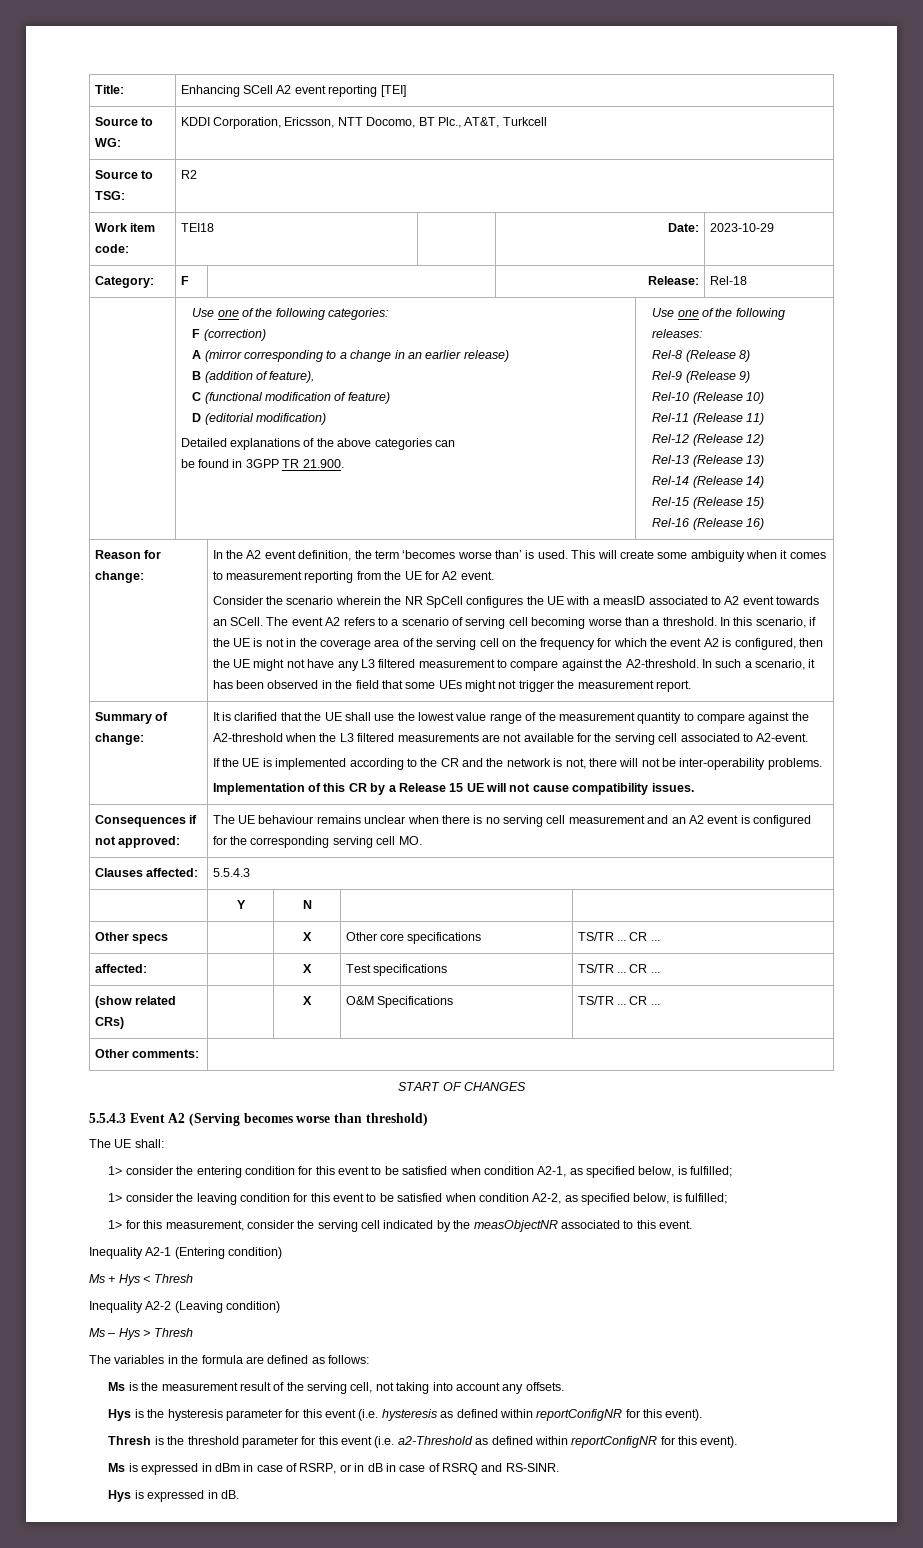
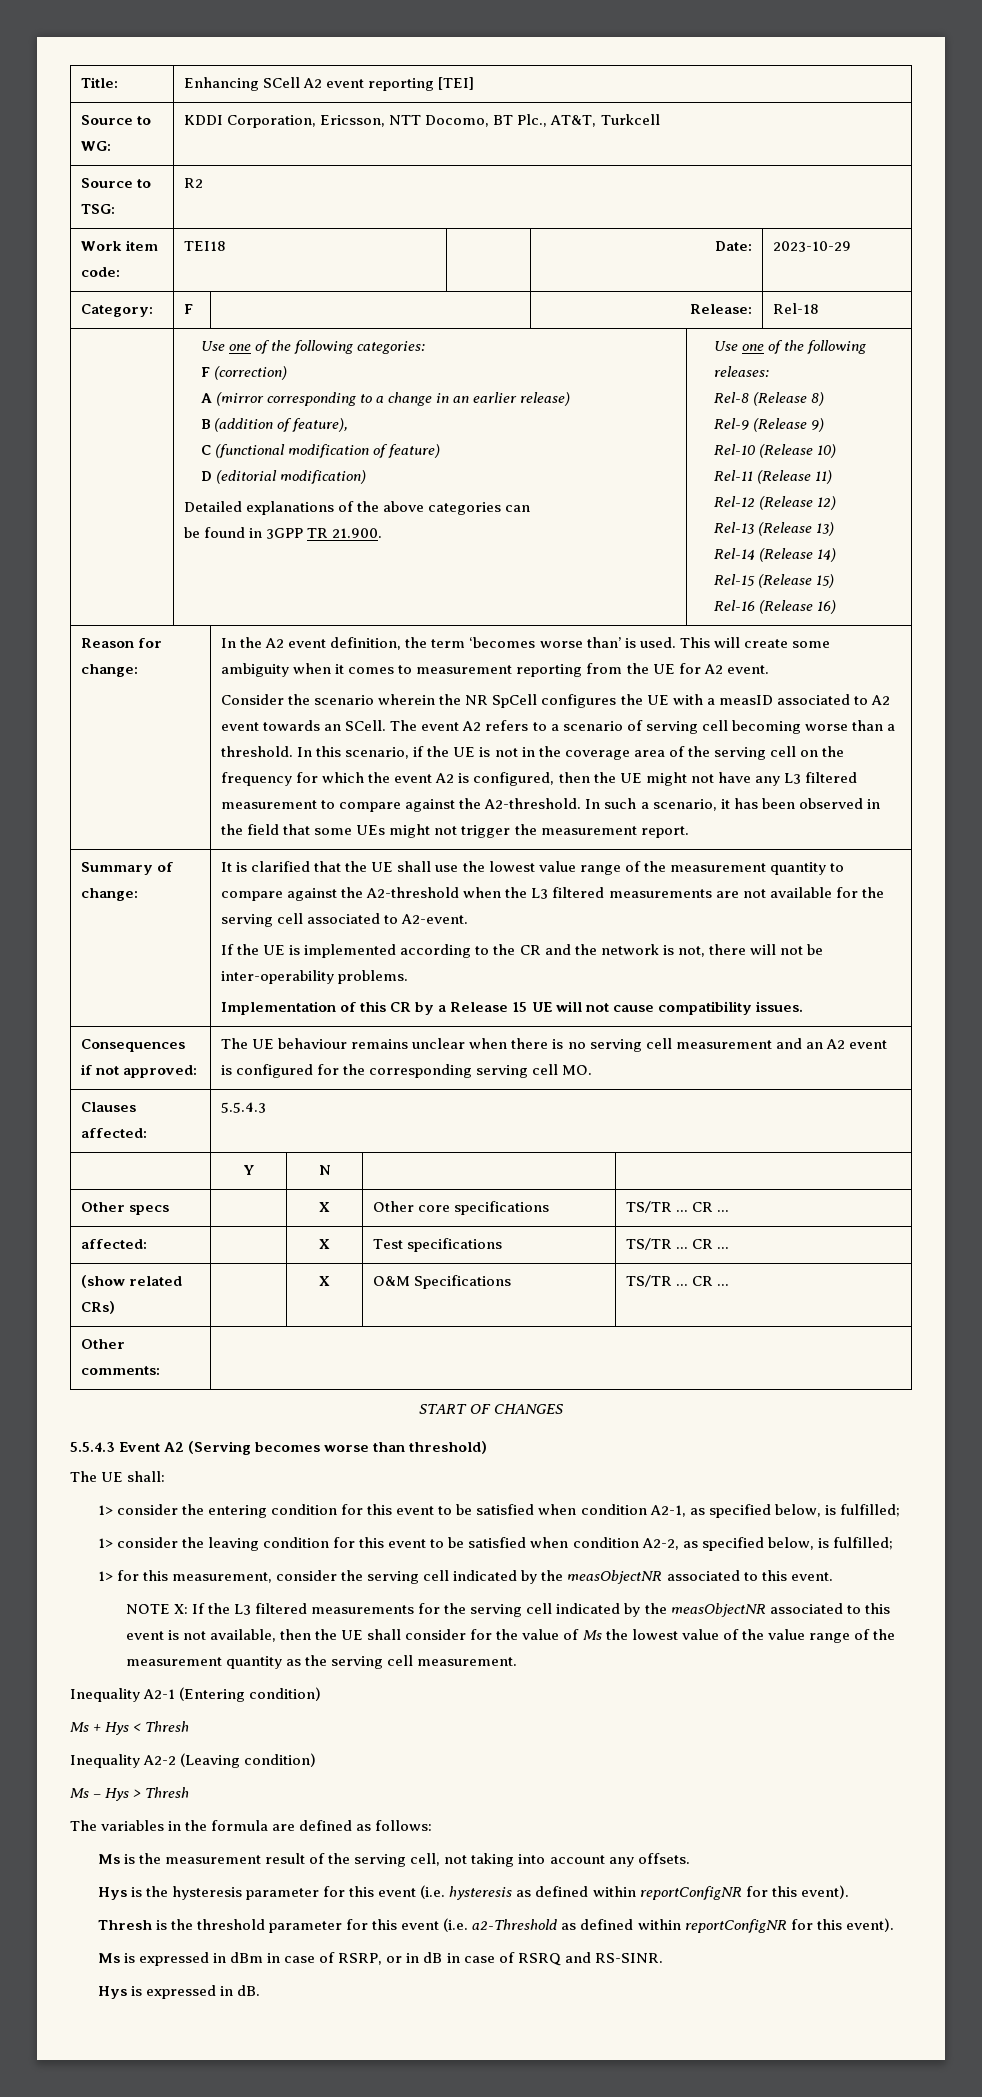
(693, 1224) none -> [125,1603,890,1617] [125,1629,895,1643] [125,1655,518,1669] // NOTE X: If the L3 filtered measurements for the serving cell indicated by the measObjectNR associated to this event is not available, then the UE shall consider for the value of Ms the lowest value of the value range of the measurement quantity as the serving cell measurement.

